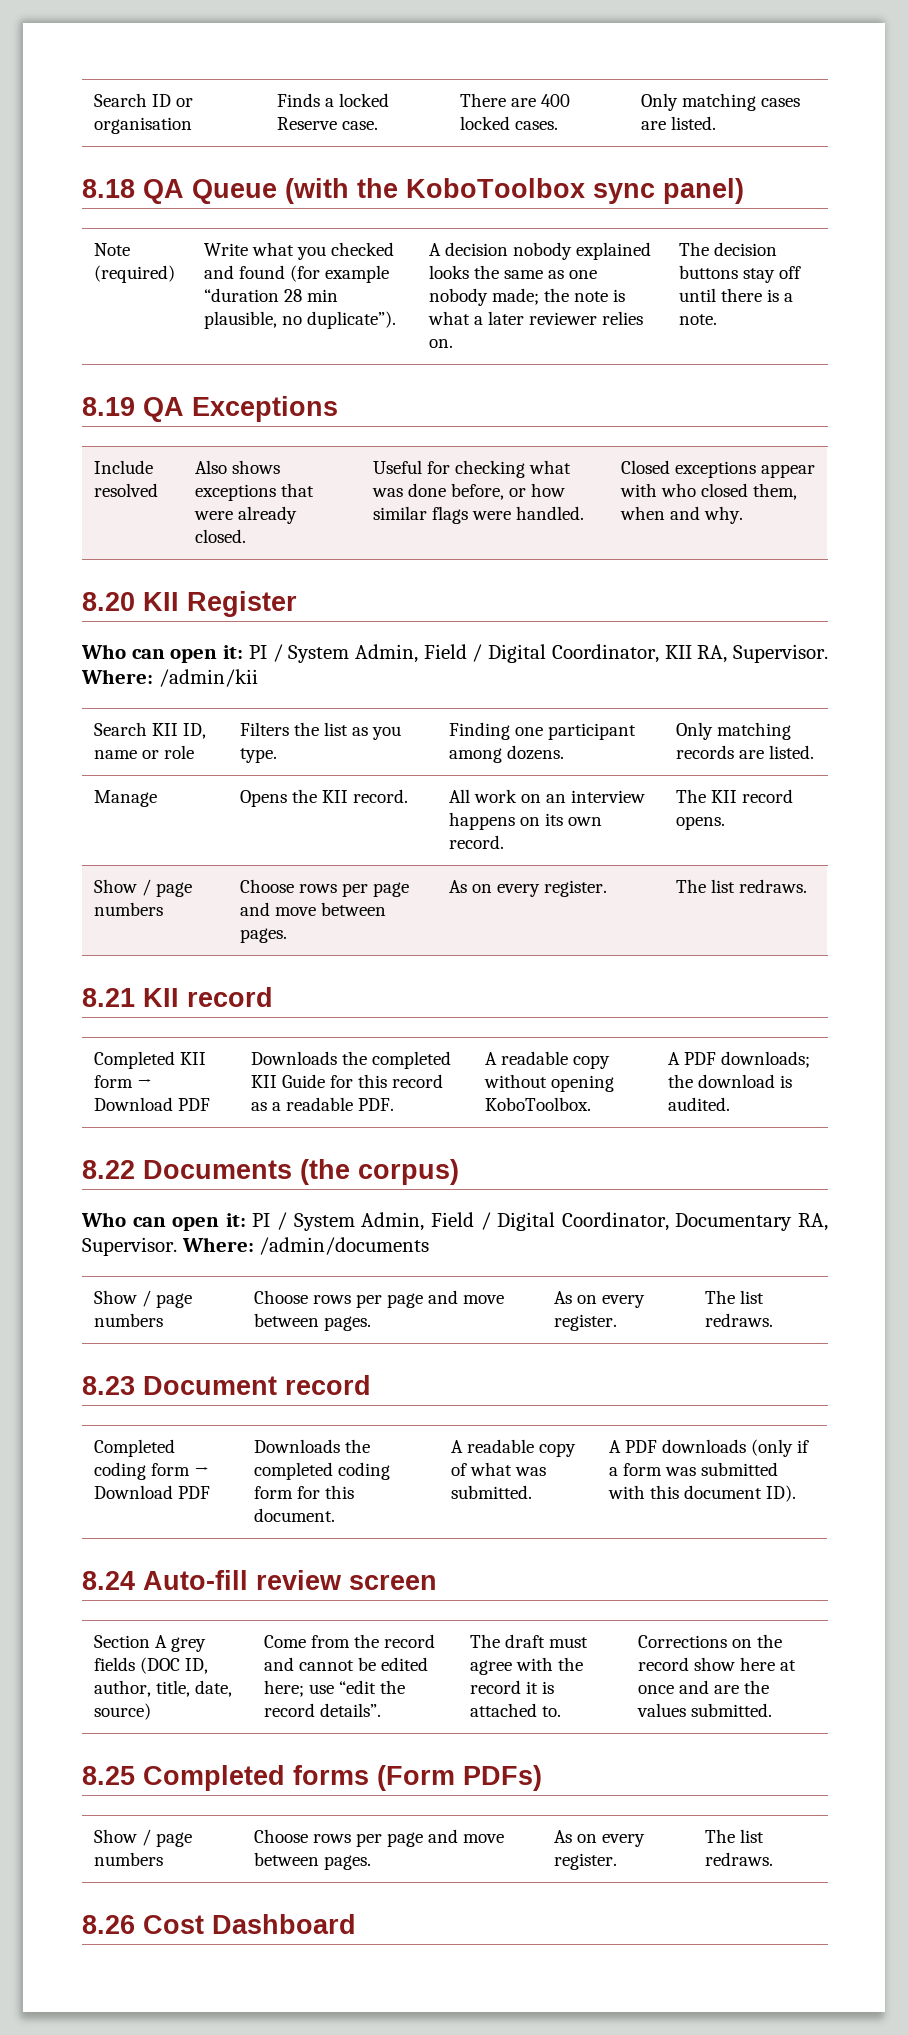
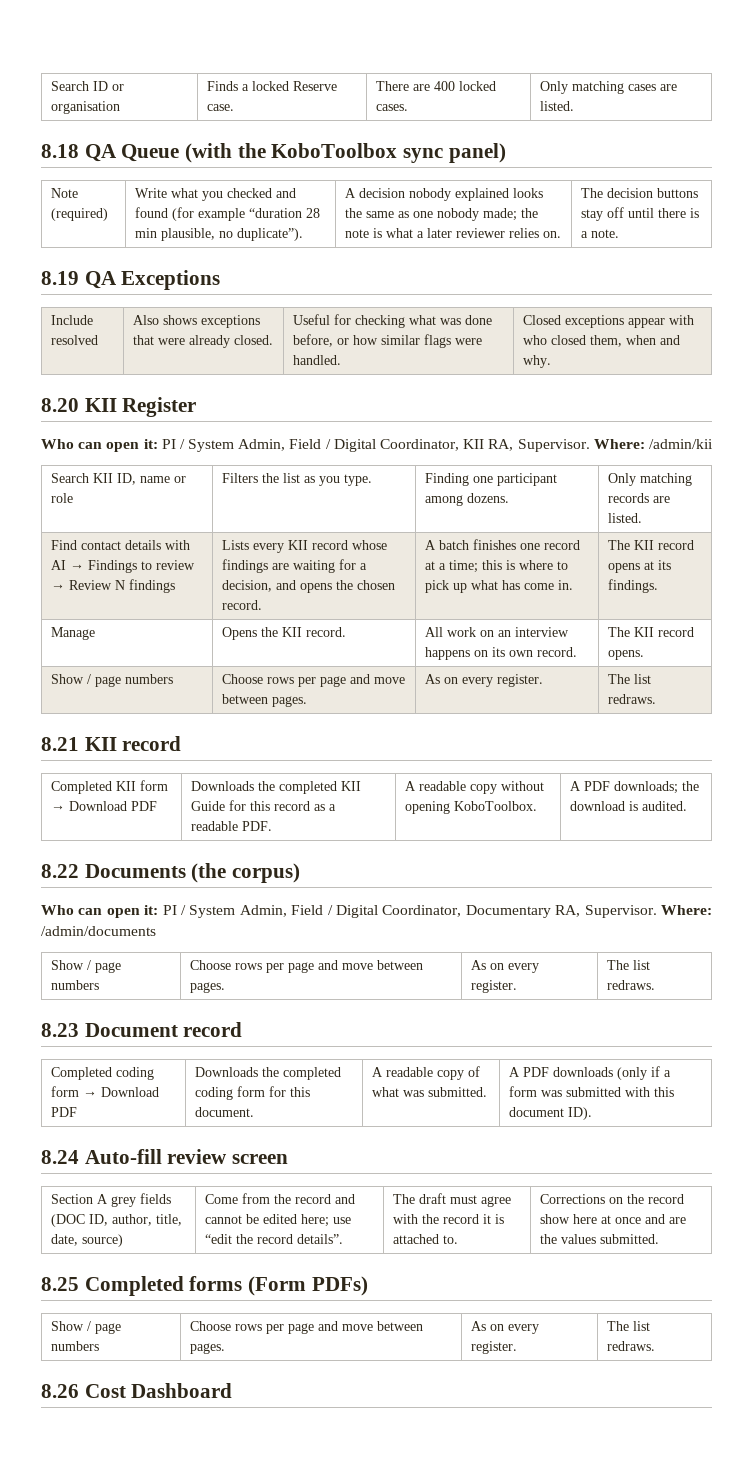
(815, 752) none -> [51,540,191,550] [51,560,196,573] [51,579,176,593] [222,540,388,553] [222,559,368,573] [222,580,396,593] [222,600,263,610] [425,539,581,550] [425,560,569,573] [425,580,574,593] [608,540,695,550] [608,560,672,573] [608,579,659,593] // Find contact details with AI → Findings to review → Review N findings | Lists every KII record whose findings are waiting for a decision, and opens the chosen record. | A batch finishes one record at a time; this is where to pick up what has come in. | The KII record opens at its findings.

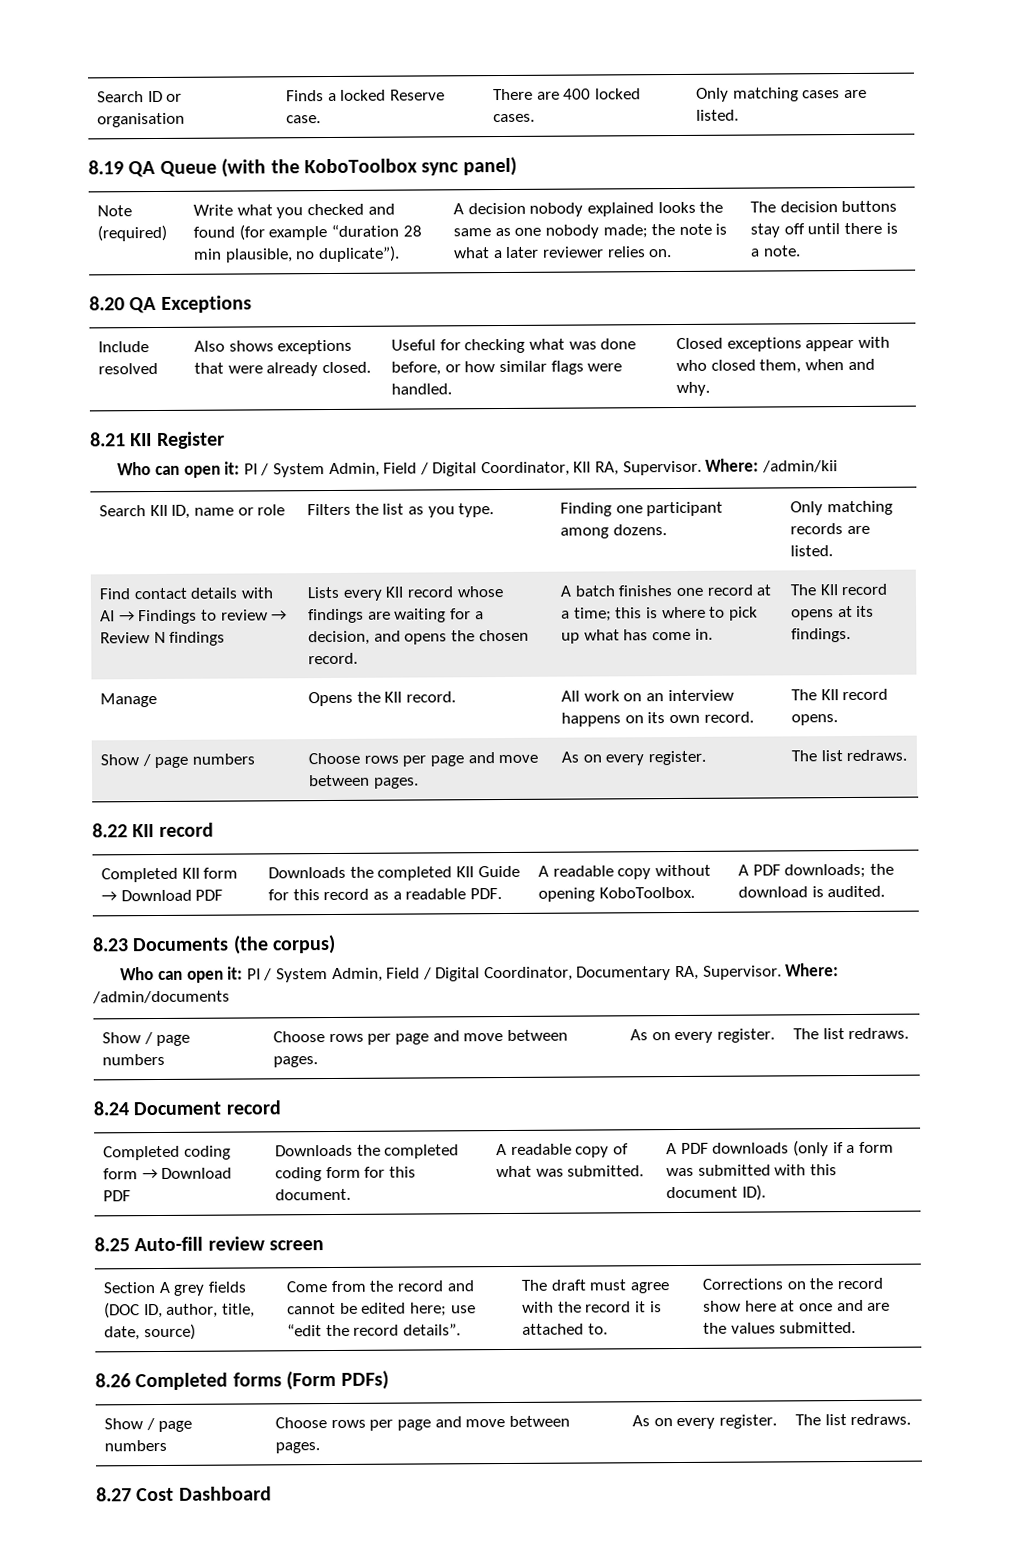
[41,144,79,158] 8.18 -> [88,160,124,175] 8.19
[41,271,79,285] 8.19 -> [89,296,125,311] 8.20
[41,398,79,412] 8.20 -> [90,432,126,447] 8.21
[41,737,79,751] 8.21 -> [92,823,128,838] 8.22
[41,864,79,878] 8.22 -> [92,937,129,952] 8.23
[41,1023,79,1037] 8.23 -> [93,1101,129,1116] 8.24
[41,1150,79,1164] 8.24 -> [94,1237,130,1252] 8.25
[41,1277,79,1291] 8.25 -> [95,1373,131,1388] 8.26
[41,1384,79,1398] 8.26 -> [96,1487,132,1502] 8.27

